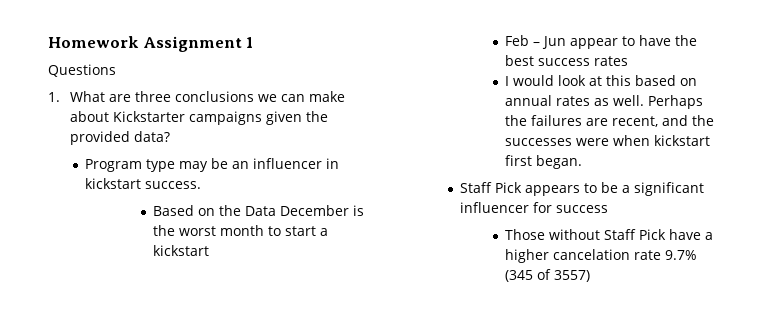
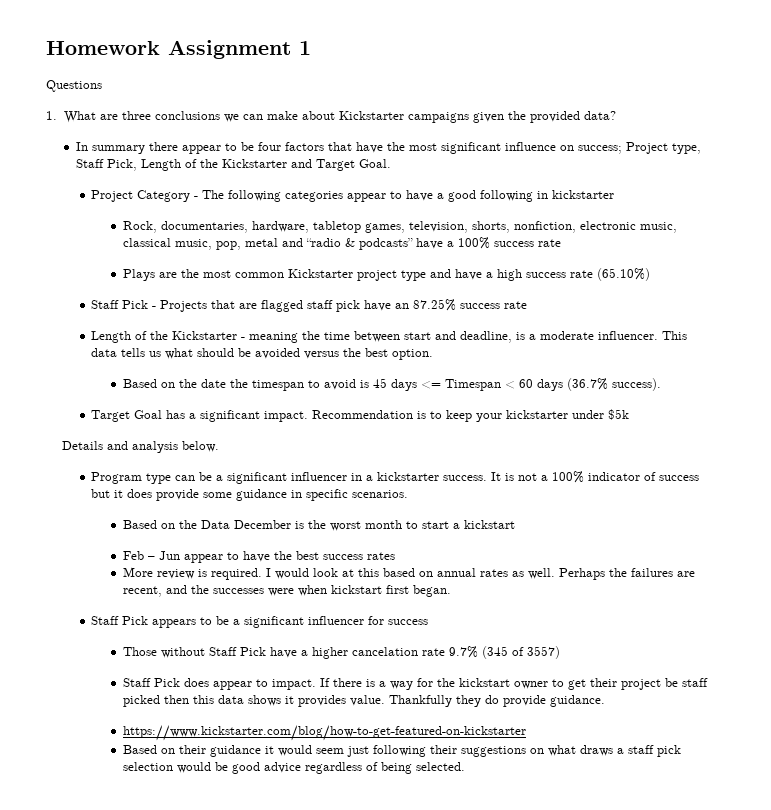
[85,158,340,172] [85,178,202,189] Program type may be an influencer in kickstart success. -> [75,142,701,154] [75,159,391,171] [91,190,615,202] [122,221,677,233] [122,237,561,250] [122,268,650,281] [91,299,528,312] [91,331,688,343] [91,348,434,360] [122,378,661,391] [91,409,630,422] [61,441,219,453] [91,471,700,484] [91,489,409,501] In summary there appear to be four factors that have the most significant influence on success; Project type, Staff Pick, Length of the Kickstarter and Target Goal. // Project Category - The following categories appear to have a good following in kickstarter // Rock, documentaries, hardware, tabletop games, television, shorts, nonfiction, electronic music, classical music, pop, metal and “radio & podcasts” have a 100% success rate // Plays are the most common Kickstarter project type and have a high success rate (65.10%) // Staff Pick - Projects that are flagged staff pick have an 87.25% success rate // Length of the Kickstarter - meaning the time between start and deadline, is a moderate influencer. This data tells us what should be avoided versus the best option. // Based on the date the timespan to avoid is 45 days <= Timespan < 60 days (36.7% success). // Target Goal has a significant impact. Recommendation is to keep your kickstarter under $5k // Details and analysis below. // Program type can be a significant influencer in a kickstarter success. It is not a 100% indicator of success but it does provide some guidance in specific scenarios.
(628, 61) none -> [122,567,262,580] More review is required.
(590, 276) none -> [122,678,708,690] [122,695,605,707] [122,725,526,741] [122,745,681,757] [122,762,465,774] // Staff Pick does appear to impact. If there is a way for the kickstart owner to get their project be staff picked then this data shows it provides value. Thankfully they do provide guidance. // https://www.kickstarter.com/blog/how-to-get-featured-on-kickstarter // Based on their guidance it would seem just following their suggestions on what draws a staff pick selection would be good advice regardless of being selected.

